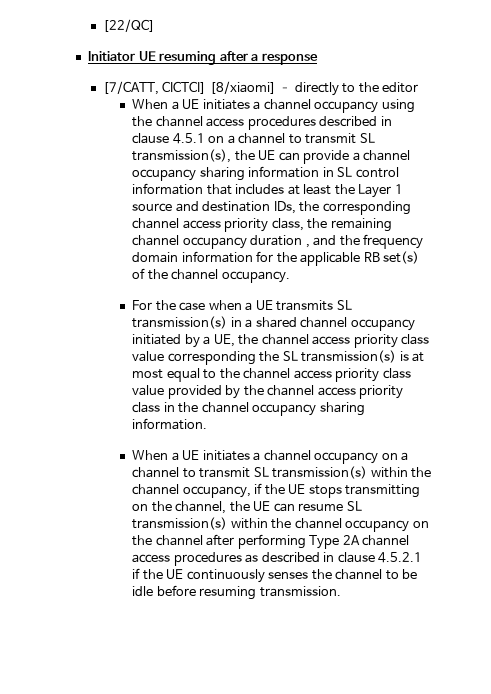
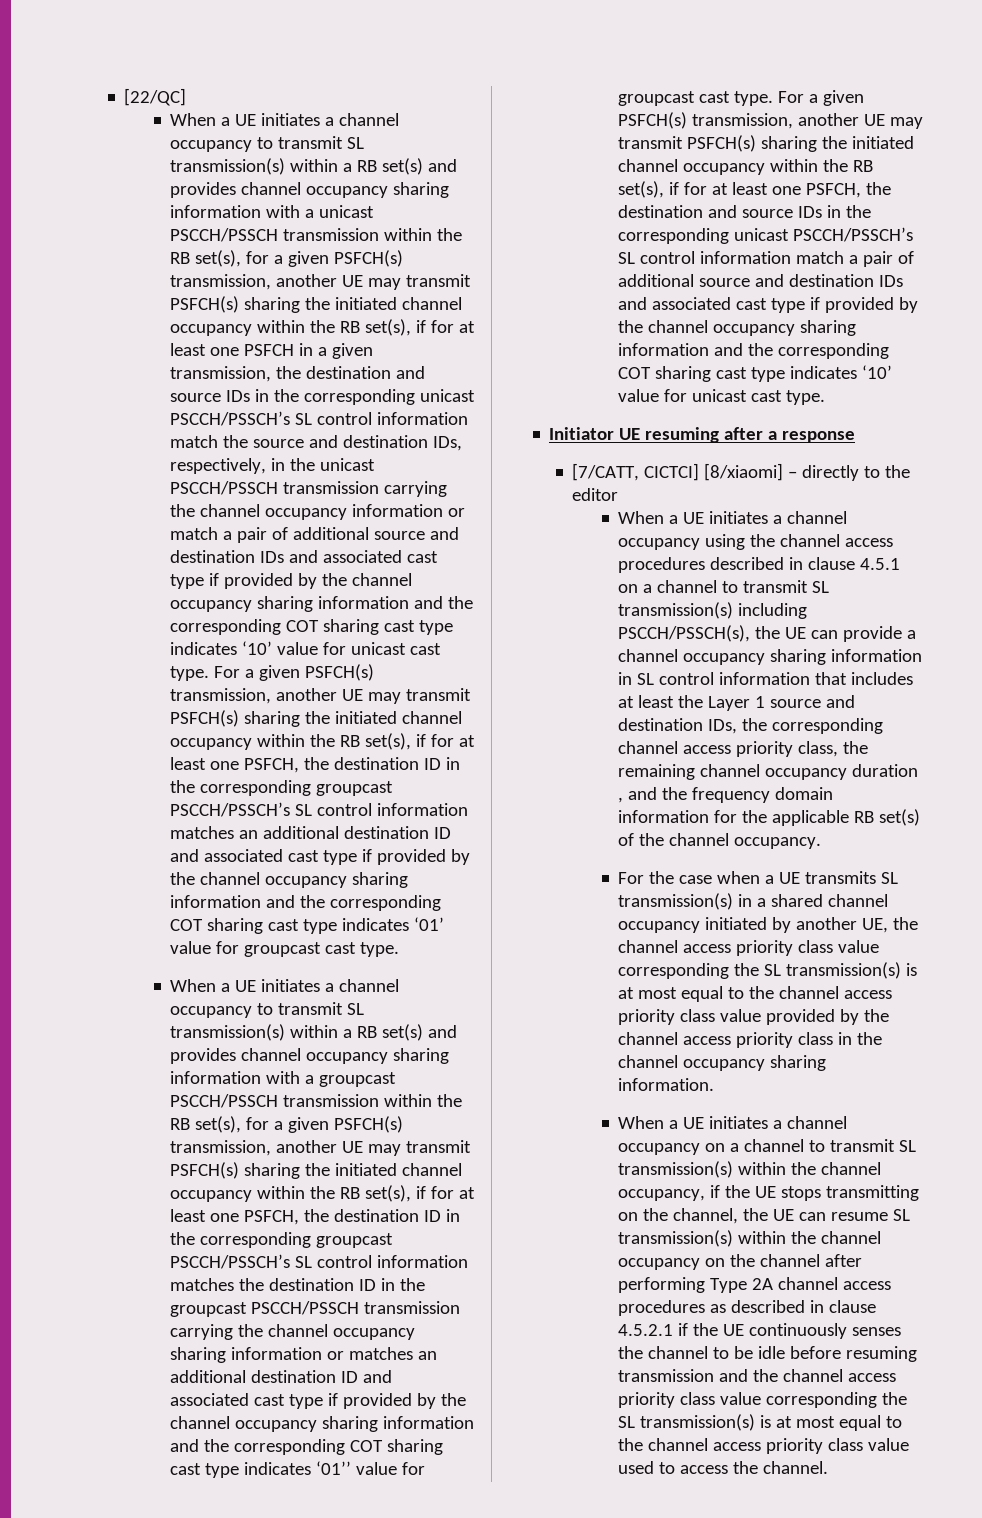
(155, 25) none -> [170,113,400,126] [170,136,365,152] [170,158,458,175] [170,182,450,198] [170,205,375,218] [170,228,463,242] [170,250,404,267] [170,274,472,290] [170,296,463,313] [170,319,476,336] [170,343,374,359] [170,366,426,382] [170,389,476,405] [170,411,469,426] [170,435,463,451] [170,458,376,474] [170,481,448,497] [170,504,466,520] [170,527,460,543] [170,550,439,563] [170,573,413,589] [170,596,474,612] [170,619,454,635] [170,641,442,655] [170,664,375,681] [170,688,472,704] [170,710,463,727] [170,733,476,750] [170,757,461,773] [170,780,394,796] [170,802,469,817] [170,826,452,839] [170,849,471,865] [170,872,409,888] [170,895,442,911] [170,917,445,934] [170,941,400,957] [170,979,400,992] [170,1002,365,1018] [170,1024,458,1041] [170,1048,450,1064] [170,1071,397,1087] [170,1094,463,1108] [170,1116,404,1133] [170,1140,472,1156] [170,1162,463,1179] [170,1185,476,1202] [170,1209,461,1225] [170,1232,394,1248] [170,1254,469,1269] [170,1278,426,1291] [170,1301,461,1317] [170,1324,416,1340] [170,1347,438,1363] [170,1370,393,1383] [170,1393,467,1409] [170,1416,475,1432] [170,1439,444,1455] [170,1461,426,1478] [618,90,865,106] [618,112,924,129] [618,135,915,152] [618,159,874,175] [618,181,892,198] [618,205,872,218] [618,227,914,244] [618,251,915,267] [618,274,904,287] [618,297,919,313] [618,320,857,336] [618,343,890,359] [618,365,893,382] [618,389,826,405] // When a UE initiates a channel occupancy to transmit SL transmission(s) within a RB set(s) and provides channel occupancy sharing information with a unicast PSCCH/PSSCH transmission within the RB set(s), for a given PSFCH(s) transmission, another UE may transmit PSFCH(s) sharing the initiated channel occupancy within the RB set(s), if for at least one PSFCH in a given transmission, the destination and source IDs in the corresponding unicast PSCCH/PSSCH’s SL control information match the source and destination IDs, respectively, in the unicast PSCCH/PSSCH transmission carrying the channel occupancy information or match a pair of additional source and destination IDs and associated cast type if provided by the channel occupancy sharing information and the corresponding COT sharing cast type indicates ‘10’ value for unicast cast type. For a given PSFCH(s) transmission, another UE may transmit PSFCH(s) sharing the initiated channel occupancy within the RB set(s), if for at least one PSFCH, the destination ID in the corresponding groupcast PSCCH/PSSCH’s SL control information matches an additional destination ID and associated cast type if provided by the channel occupancy sharing information and the corresponding COT sharing cast type indicates ‘01’ value for groupcast cast type. // When a UE initiates a channel occupancy to transmit SL transmission(s) within a RB set(s) and provides channel occupancy sharing information with a groupcast PSCCH/PSSCH transmission within the RB set(s), for a given PSFCH(s) transmission, another UE may transmit PSFCH(s) sharing the initiated channel occupancy within the RB set(s), if for at least one PSFCH, the destination ID in the corresponding groupcast PSCCH/PSSCH’s SL control information matches the destination ID in the groupcast PSCCH/PSSCH transmission carrying the channel occupancy sharing information or matches an additional destination ID and associated cast type if provided by the channel occupancy sharing information and the corresponding COT sharing cast type indicates ‘01’’ value for groupcast cast type. For a given PSFCH(s) transmission, another UE may transmit PSFCH(s) sharing the initiated channel occupancy within the RB set(s), if for at least one PSFCH, the destination and source IDs in the corresponding unicast PSCCH/PSSCH’s SL control information match a pair of additional source and destination IDs and associated cast type if provided by the channel occupancy sharing information and the corresponding COT sharing cast type indicates ‘10’ value for unicast cast type.
[132,149,232,163] transmission(s), -> [618,602,808,619] [618,625,751,642] transmission(s) including PSCCH/PSSCH(s),
[203,336,211,345] a -> [796,917,858,930] another
[259,586,341,597] transmission. -> [618,1369,897,1382] [618,1392,908,1408] [618,1414,903,1431] [618,1438,910,1454] [618,1461,829,1474] transmission and the channel access priority class value corresponding the SL transmission(s) is at most equal to the channel access priority class value used to access the channel.

